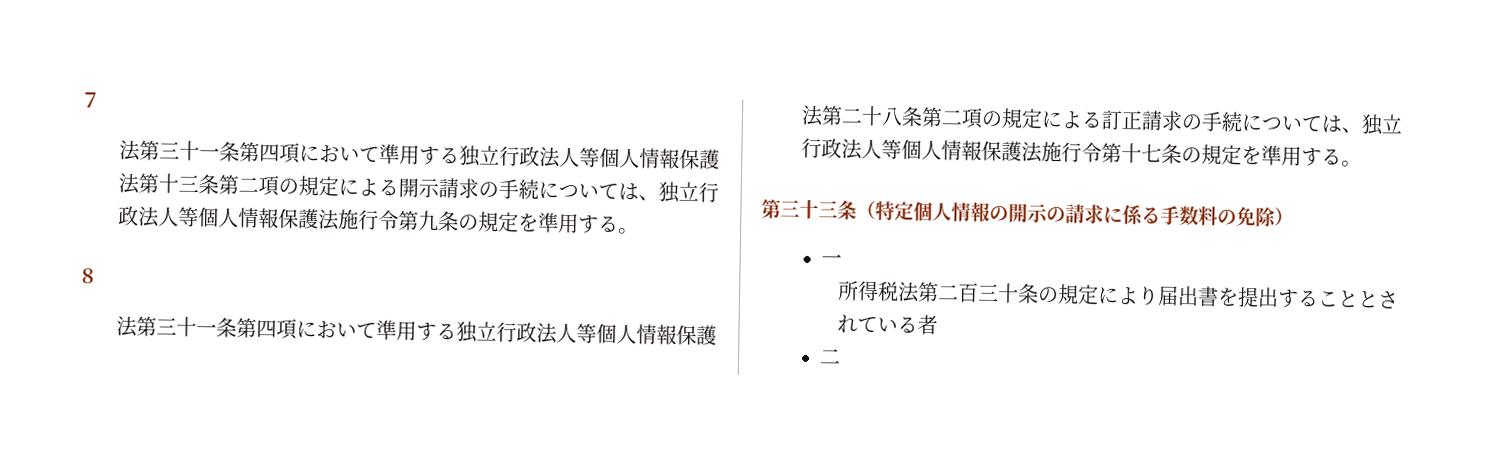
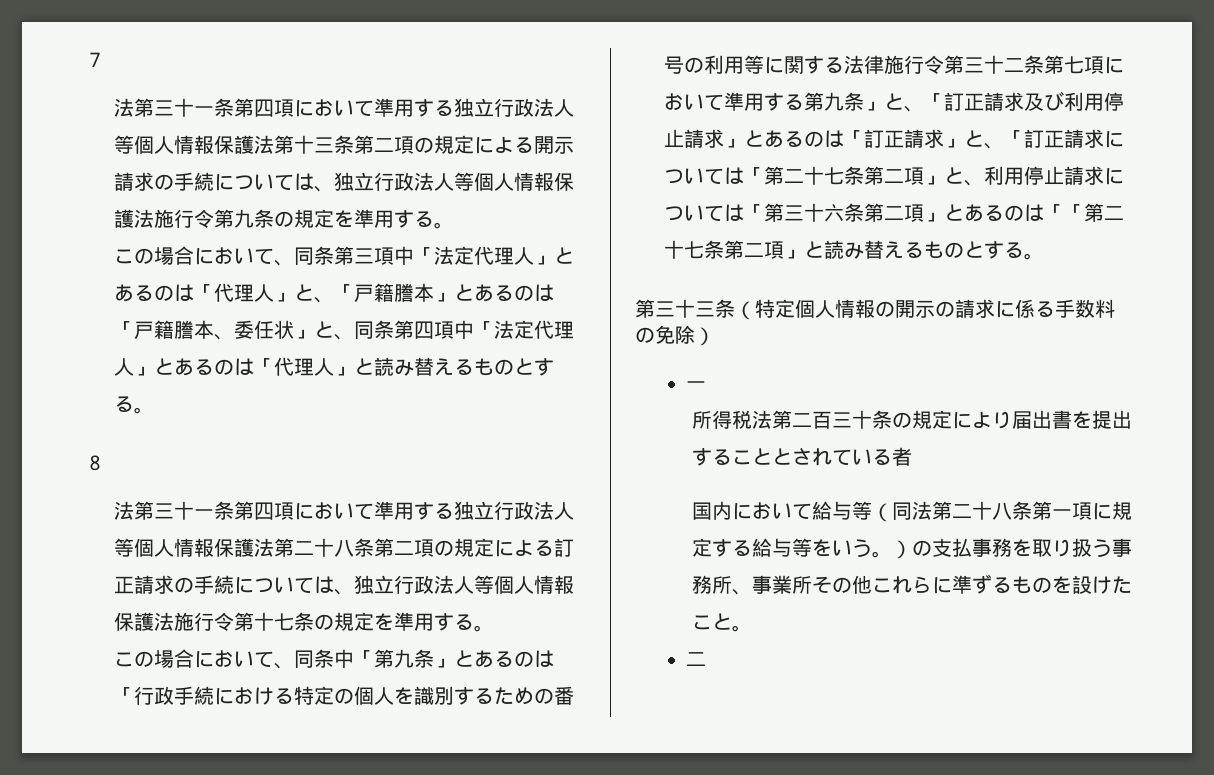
(639, 231) none -> [113,246,574,266] [113,283,554,303] [113,320,574,340] [113,357,554,376] [113,396,154,414] // この場合において、同条第三項中「法定代理人」とあるのは「代理人」と、「戸籍謄本」とあるのは「戸籍謄本、委任状」と、同条第四項中「法定代理人」とあるのは「代理人」と読み替えるものとする。
(1362, 163) none -> [113,649,554,669] [113,686,574,705] [663,55,1124,74] [663,91,1124,112] [663,129,1124,149] [663,166,1124,186] [663,203,1124,222] [663,240,1044,260] // この場合において、同条中「第九条」とあるのは「行政手続における特定の個人を識別するための番号の利用等に関する法律施行令第三十二条第七項において準用する第九条」と、「訂正請求及び利用停止請求」とあるのは「訂正請求」と、「訂正請求については「第二十七条第二項」と、利用停止請求については「第三十六条第二項」とあるのは「「第二十七条第二項」と読み替えるものとする。
(938, 325) none -> [692,501,1133,522] [692,538,1133,559] [692,574,1133,595] [692,613,753,632] // 国内において給与等（同法第二十八条第一項に規定する給与等をいう。）の支払事務を取り扱う事務所、事業所その他これらに準ずるものを設けたこと。

